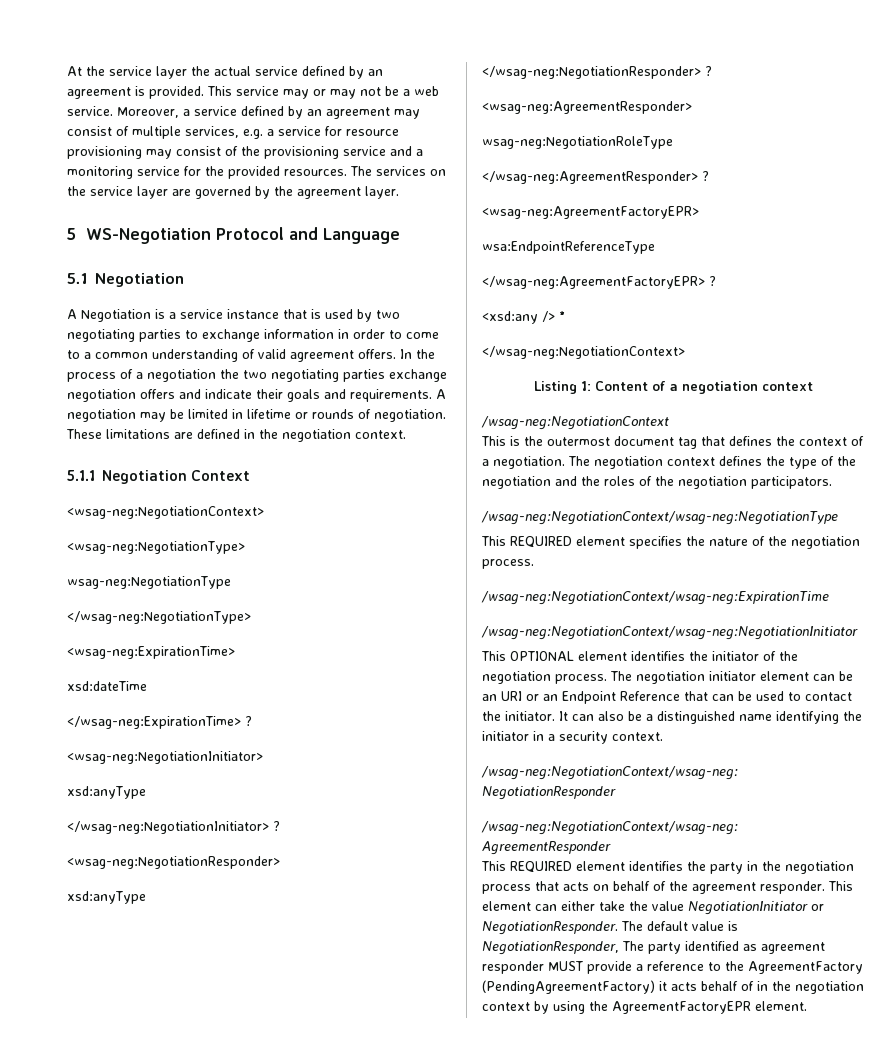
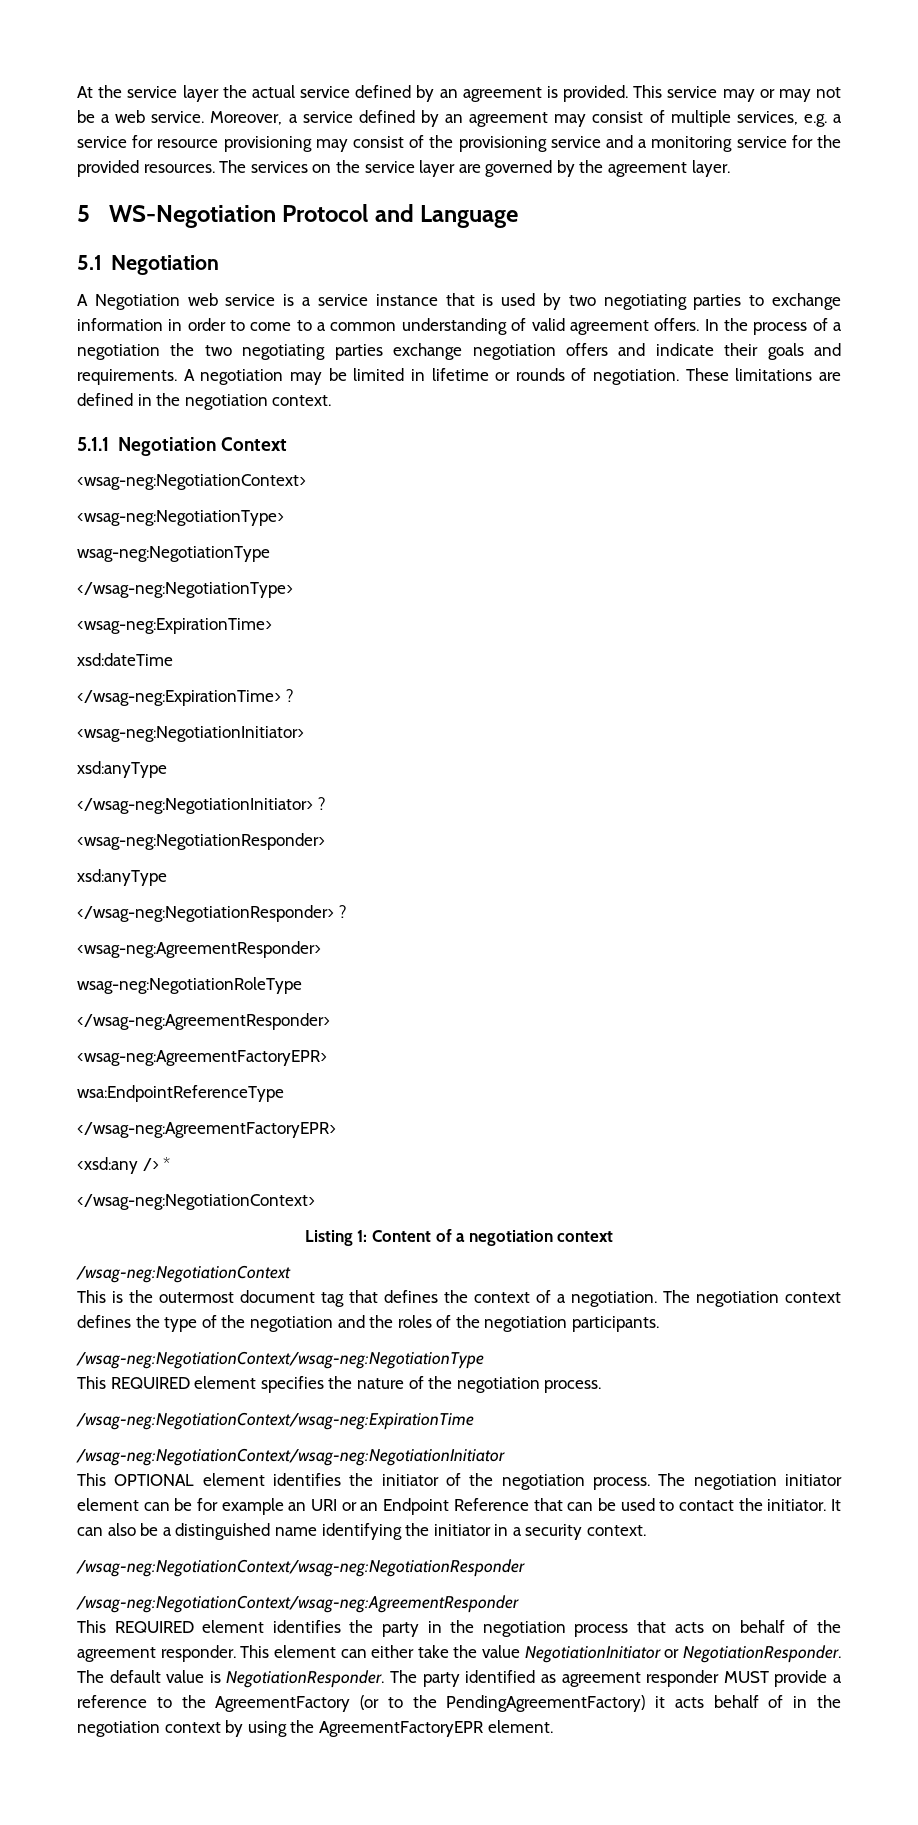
(151, 315) none -> [187,293,276,306] web service
[702,171,709,181] ? -> (330, 1021) none
[709,276,716,286] ? -> (336, 1130) none
[751,476,832,489] participators. -> [572,1316,660,1332] participants.
(853, 676) none -> [197,1498,284,1515] for example
[482,941,619,955] NegotiationResponder, -> [226,1670,385,1688] NegotiationResponder.
[482,980,655,994] (PendingAgreementFactory) -> [360,1695,646,1712] (or to the PendingAgreementFactory)

